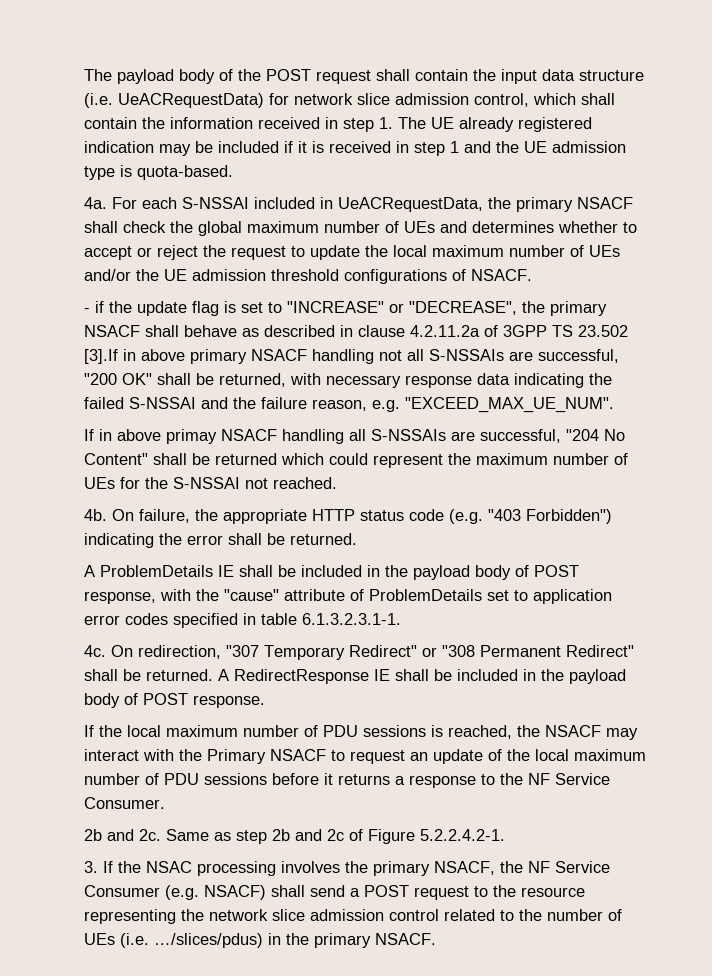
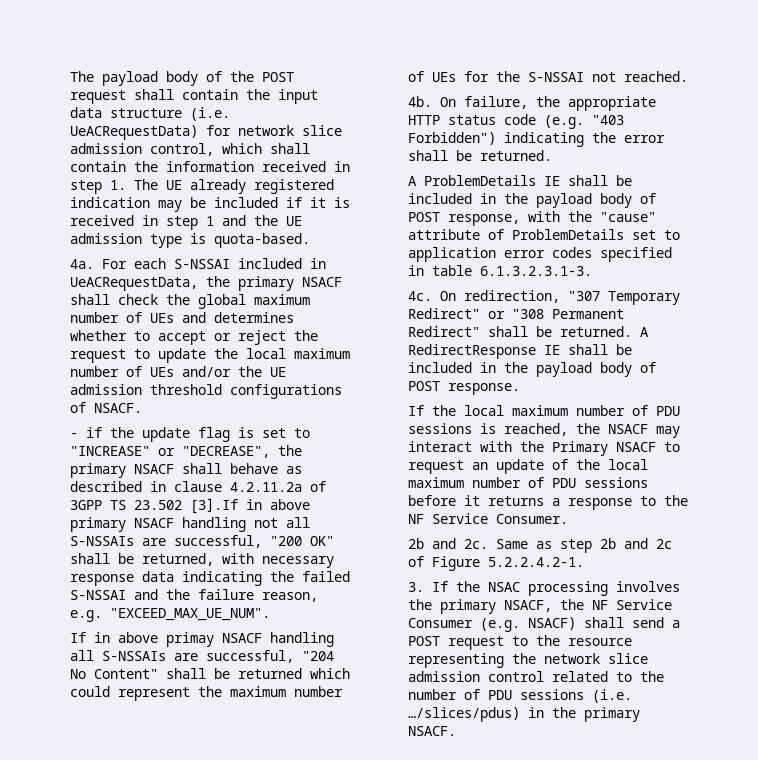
[302,613,402,625] 6.1.3.2.3.1-1. -> [479,266,592,276] 6.1.3.2.3.1-3.
[84,933,116,945] UEs -> [487,689,584,700] PDU sessions

